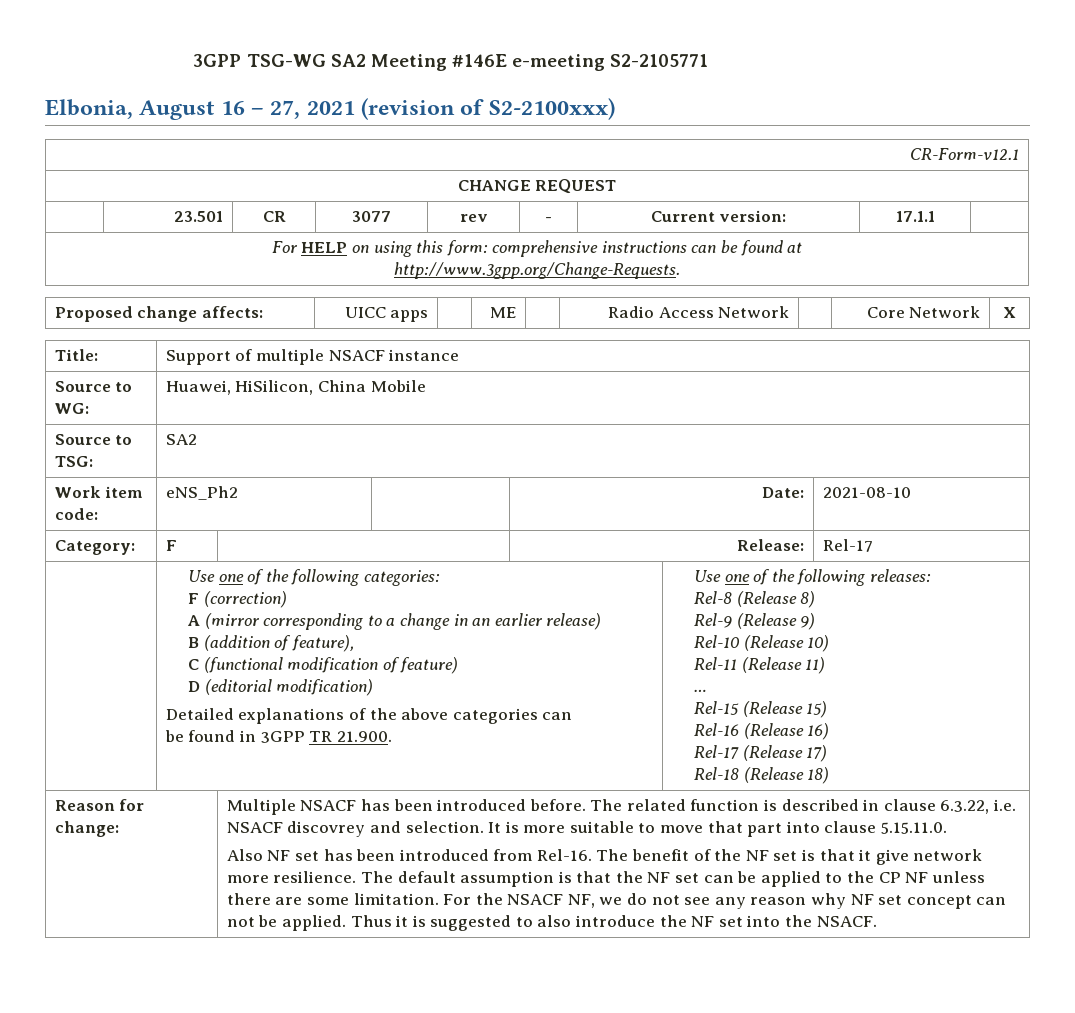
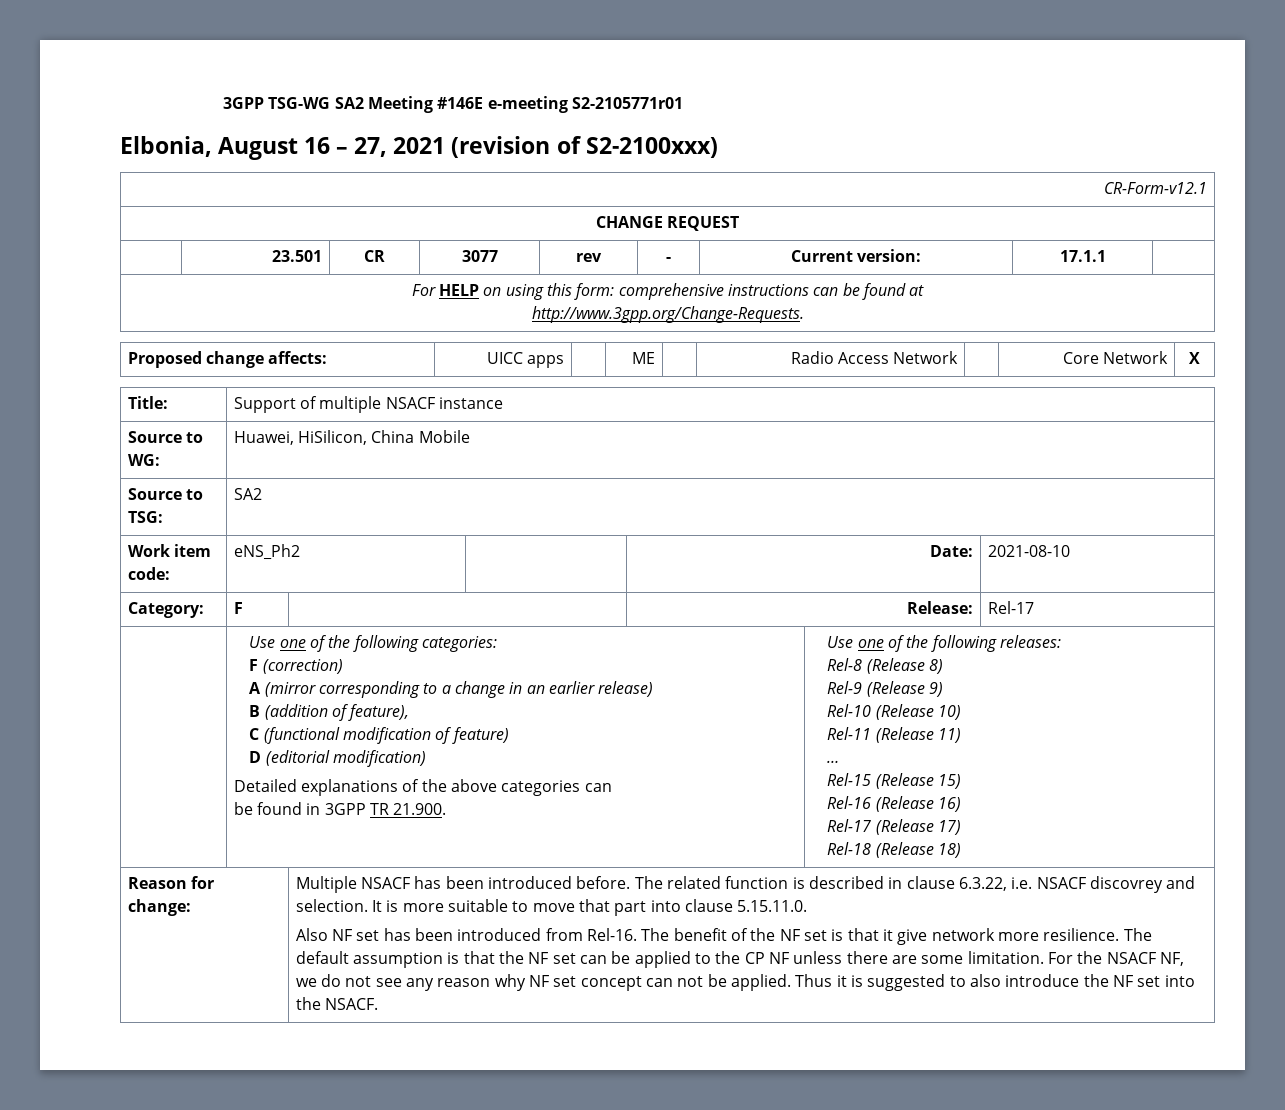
[610,54,709,67] S2-2105771 -> [571,97,683,109] S2-2105771r01

